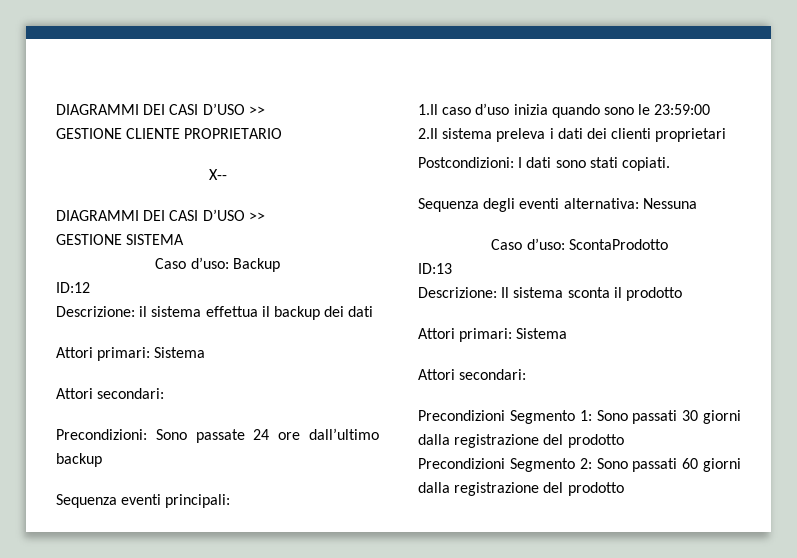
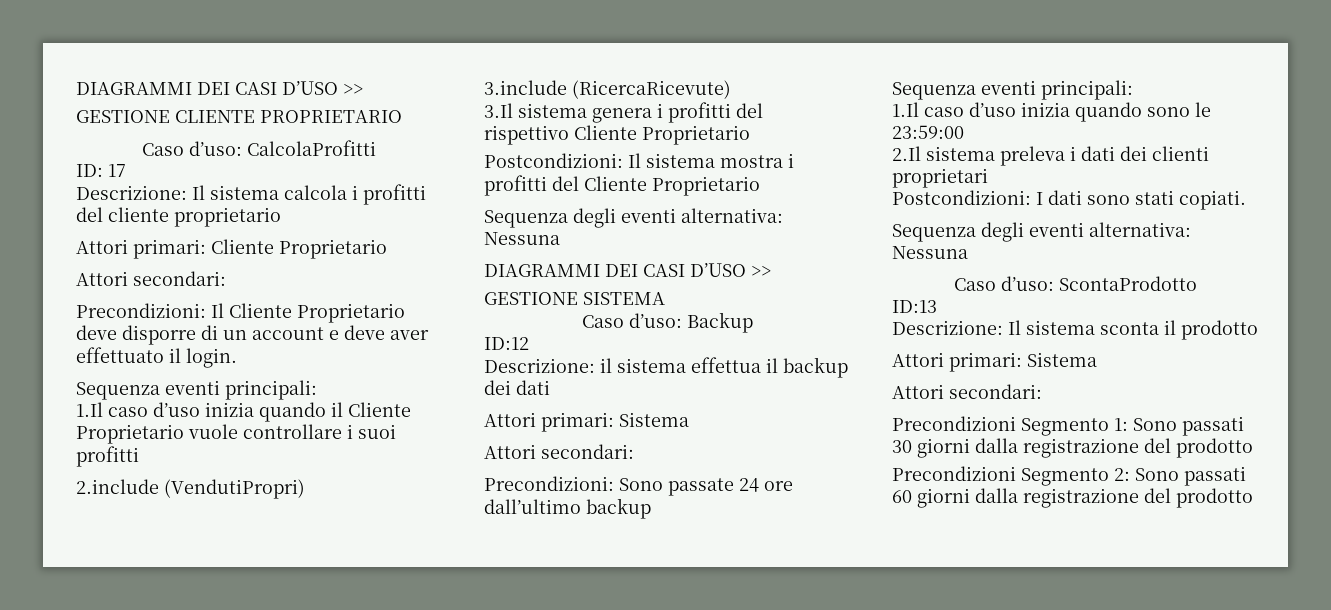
[208,169,227,180] X-- -> [142,140,376,156] [76,164,126,177] [76,184,426,205] [76,207,281,227] [76,239,387,259] [76,271,226,286] [76,303,405,323] [76,325,429,345] [76,347,237,368] [76,380,317,400] [76,402,411,422] [76,424,396,444] [76,446,139,467] [76,479,305,499] [484,80,731,99] [484,102,763,123] [484,125,750,145] [484,153,794,168] [484,175,760,196] [484,208,783,228] [484,232,560,245] Caso d’uso: CalcolaProfitti // ID: 17 // Descrizione: Il sistema calcola i profitti del cliente proprietario // Attori primari: Cliente Proprietario // Attori secondari: // Precondizioni: Il Cliente Proprietario deve disporre di un account e deve aver effettuato il login. // Sequenza eventi principali: // 1.Il caso d’uso inizia quando il Cliente Proprietario vuole controllare i suoi profitti // 2.include (VendutiPropri) // 3.include (RicercaRicevute) // 3.Il sistema genera i profitti del rispettivo Cliente Proprietario // Postcondizioni: Il sistema mostra i profitti del Cliente Proprietario // Sequenza degli eventi alternativa: Nessuna

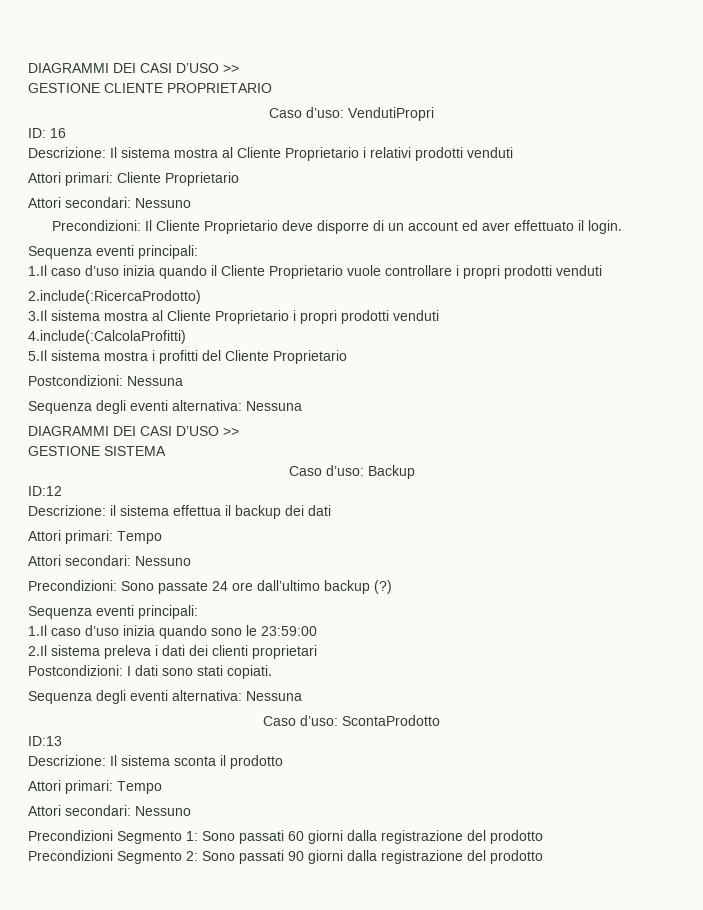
[247,140,376,156] CalcolaProfitti -> [348,107,434,121] VendutiPropri
[108,164,126,177] [76,184,426,205] [76,207,281,227] 17 // Descrizione: Il sistema calcola i profitti del cliente proprietario -> [50,128,66,138] [28,147,513,161] 16 // Descrizione: Il sistema mostra al Cliente Proprietario i relativi prodotti venduti
(226, 278) none -> [135,198,191,208] Nessuno
[329,325,385,340] e deve -> [461,220,478,231] ed
[358,424,396,439] [76,446,139,467] [76,479,305,499] [484,80,731,99] [484,102,763,123] [484,125,750,145] [484,153,641,168] suoi profitti // 2.include (VendutiPropri) // 3.include (RicercaRicevute) // 3.Il sistema genera i profitti del rispettivo Cliente Proprietario // Postcondizioni: Il -> [463,265,602,279] [28,290,201,304] [28,310,439,324] [28,330,186,344] [28,350,47,361] propri prodotti venduti // 2.include(:RicercaProdotto) // 3.Il sistema mostra al Cliente Proprietario i propri prodotti venduti // 4.include(:CalcolaProfitti) // 5.Il
(760, 186) none -> [28,375,183,386] // Postcondizioni: Nessuna
[619,412,689,427] [484,444,634,459] Sistema // Attori secondari: -> [117,531,162,544] [28,555,191,566] Tempo // Attori secondari: Nessuno
(651, 508) none -> [374,580,392,594] (?)
[1027,352,1097,367] [892,384,1042,399] Sistema // Attori secondari: -> [117,781,162,794] [28,805,191,816] Tempo // Attori secondari: Nessuno
[892,440,912,453] 30 -> [288,831,304,841] 60
[892,490,912,503] 60 -> [288,851,304,861] 90

